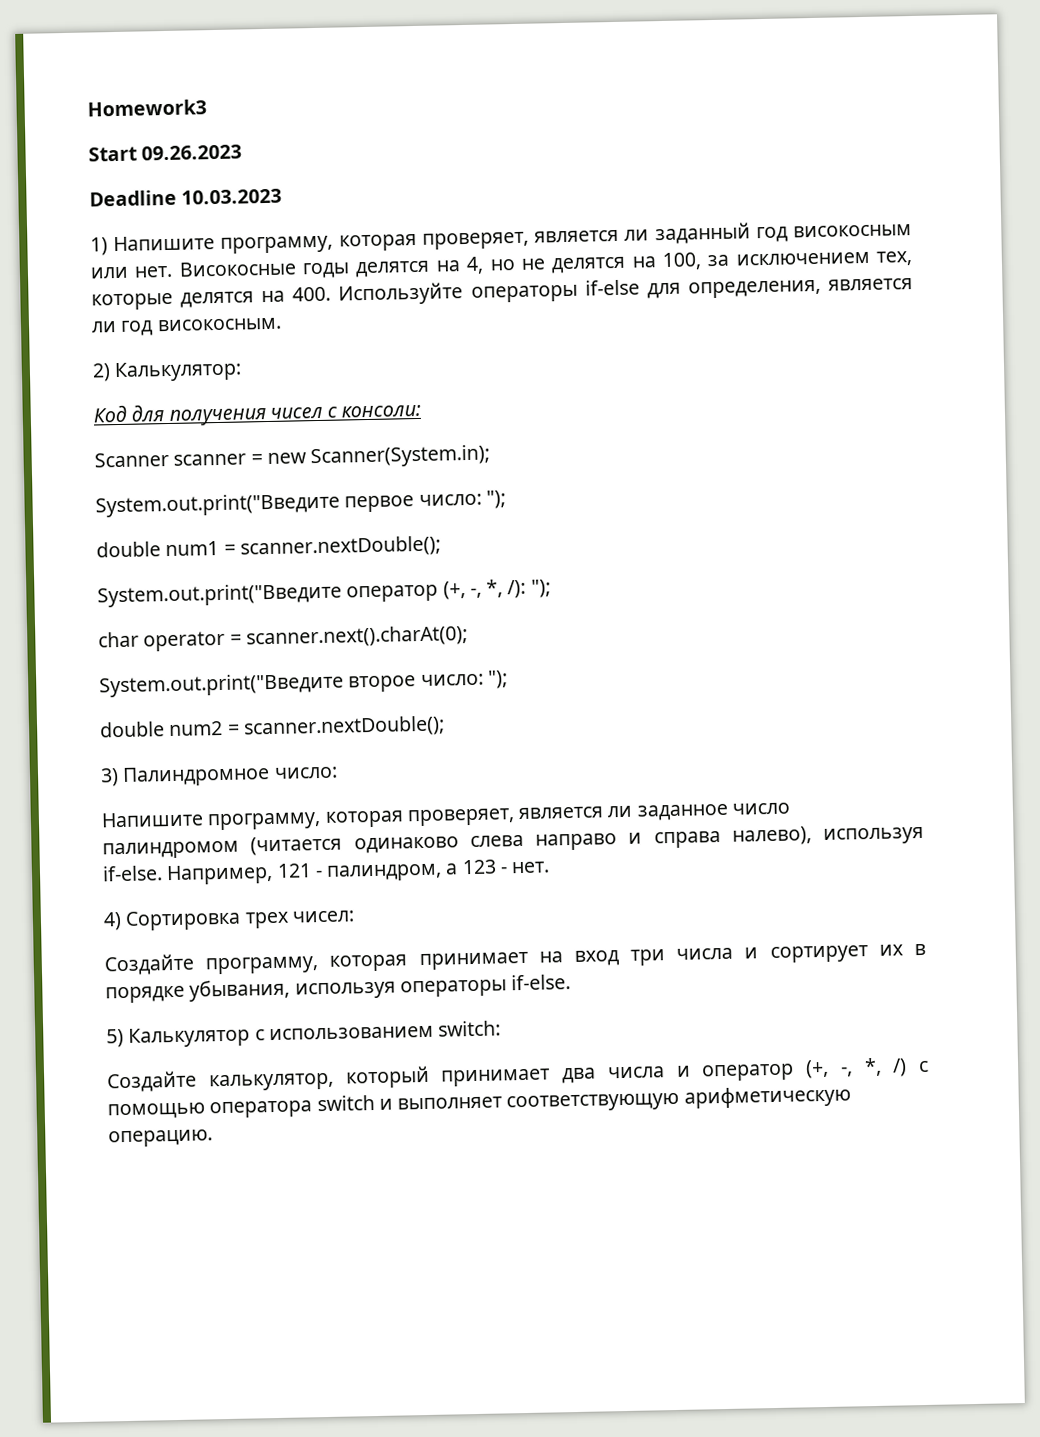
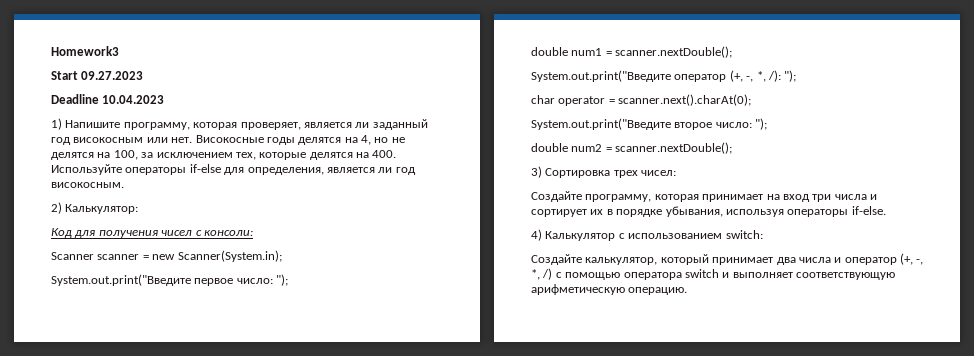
[141,144,243,161] 09.26.2023 -> [81,71,144,80] 09.27.2023
[181,188,283,205] 10.03.2023 -> [102,95,165,104] 10.04.2023
[122,765,338,787] [101,802,790,831] [102,826,924,860] [102,859,551,886] [103,912,122,931] Палиндромное число: // Напишите программу, которая проверяет, является ли заданное число палиндромом (читается одинаково слева направо и справа налево), используя if-else. Например, 121 - палиндром, а 123 - нет. // 4) -> (542, 172) none
[106,1029,124,1048] 5) -> [531,229,542,241] 4)

